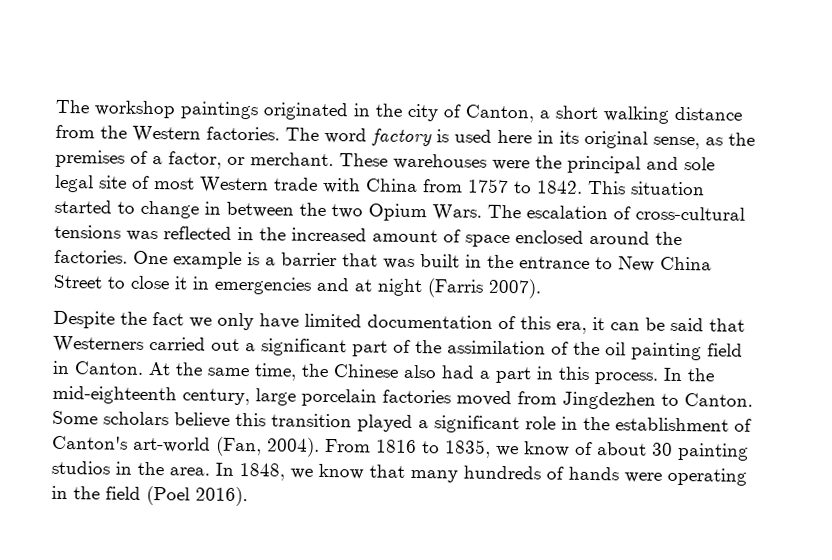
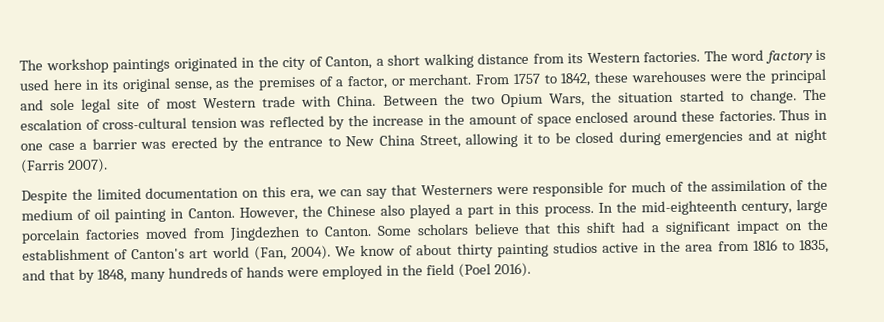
[100,125,127,139] the -> [567,53,583,64] its
[339,153,388,167] These -> [475,71,629,87] From 1757 to 1842, these
[366,178,705,196] [54,199,482,222] China from 1757 to 1842. This situation started to change in between the two Opium Wars. -> [337,89,797,108] China. Between the two Opium Wars, the situation started to change.
[54,224,121,239] tensions -> [190,117,238,129] tension
[237,226,367,242] in the increased -> [328,113,466,130] by the increase in the
[655,231,682,246] [54,249,482,270] the factories. One example is a barrier that was built in -> [681,109,828,122] [20,136,240,151] these factories. Thus in one case a barrier was erected by
[53,274,210,290] Street to close it in -> [419,131,661,149] Street, allowing it to be closed during
[152,312,299,331] fact we only have -> (93, 194) none
[498,315,516,330] of -> [242,190,260,198] on
[592,317,745,332] [53,335,388,357] it can be said that Westerners carried out a significant part -> [316,180,667,200] we can say that Westerners were responsible for much
(600, 348) none -> [21,208,92,221] medium of
[707,343,743,357] field -> (167, 215) none
[148,361,297,381] At the same time, -> [238,206,298,221] However,
[441,365,475,379] had -> [409,203,452,219] played
[235,412,752,434] [52,435,749,461] [51,460,405,481] this transition played a significant role in the establishment of Canton's art-world (Fan, 2004). From 1816 to 1835, we know of about 30 painting studios in the area. In 1848, we know that -> [524,218,829,235] [22,239,829,261] [22,268,127,283] that this shift had a significant impact on the establishment of Canton's art world (Fan, 2004). We know of about thirty painting studios active in the area from 1816 to 1835, and that by 1848,
[667,467,747,486] operating -> [322,264,384,280] employed

